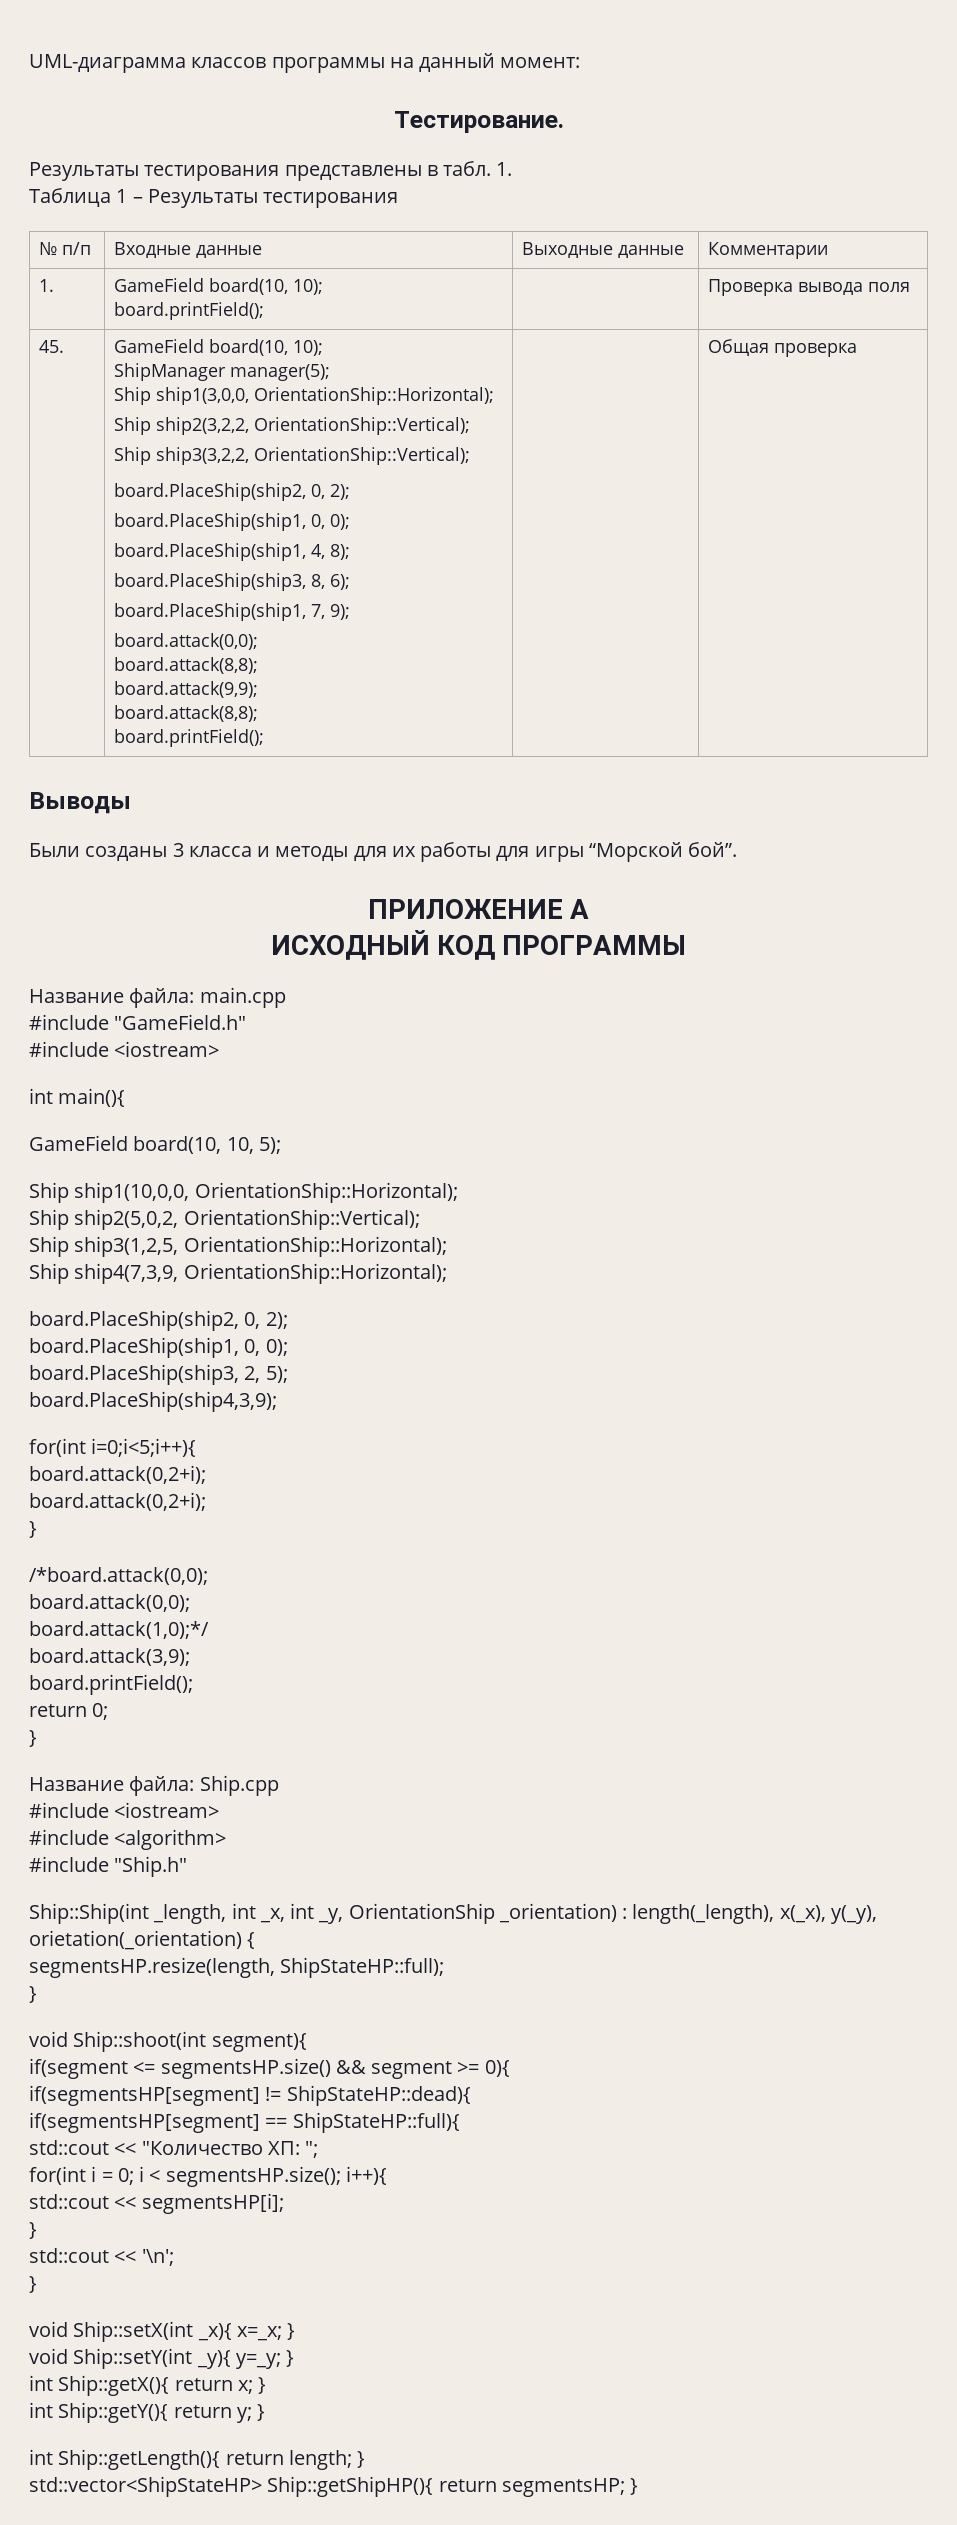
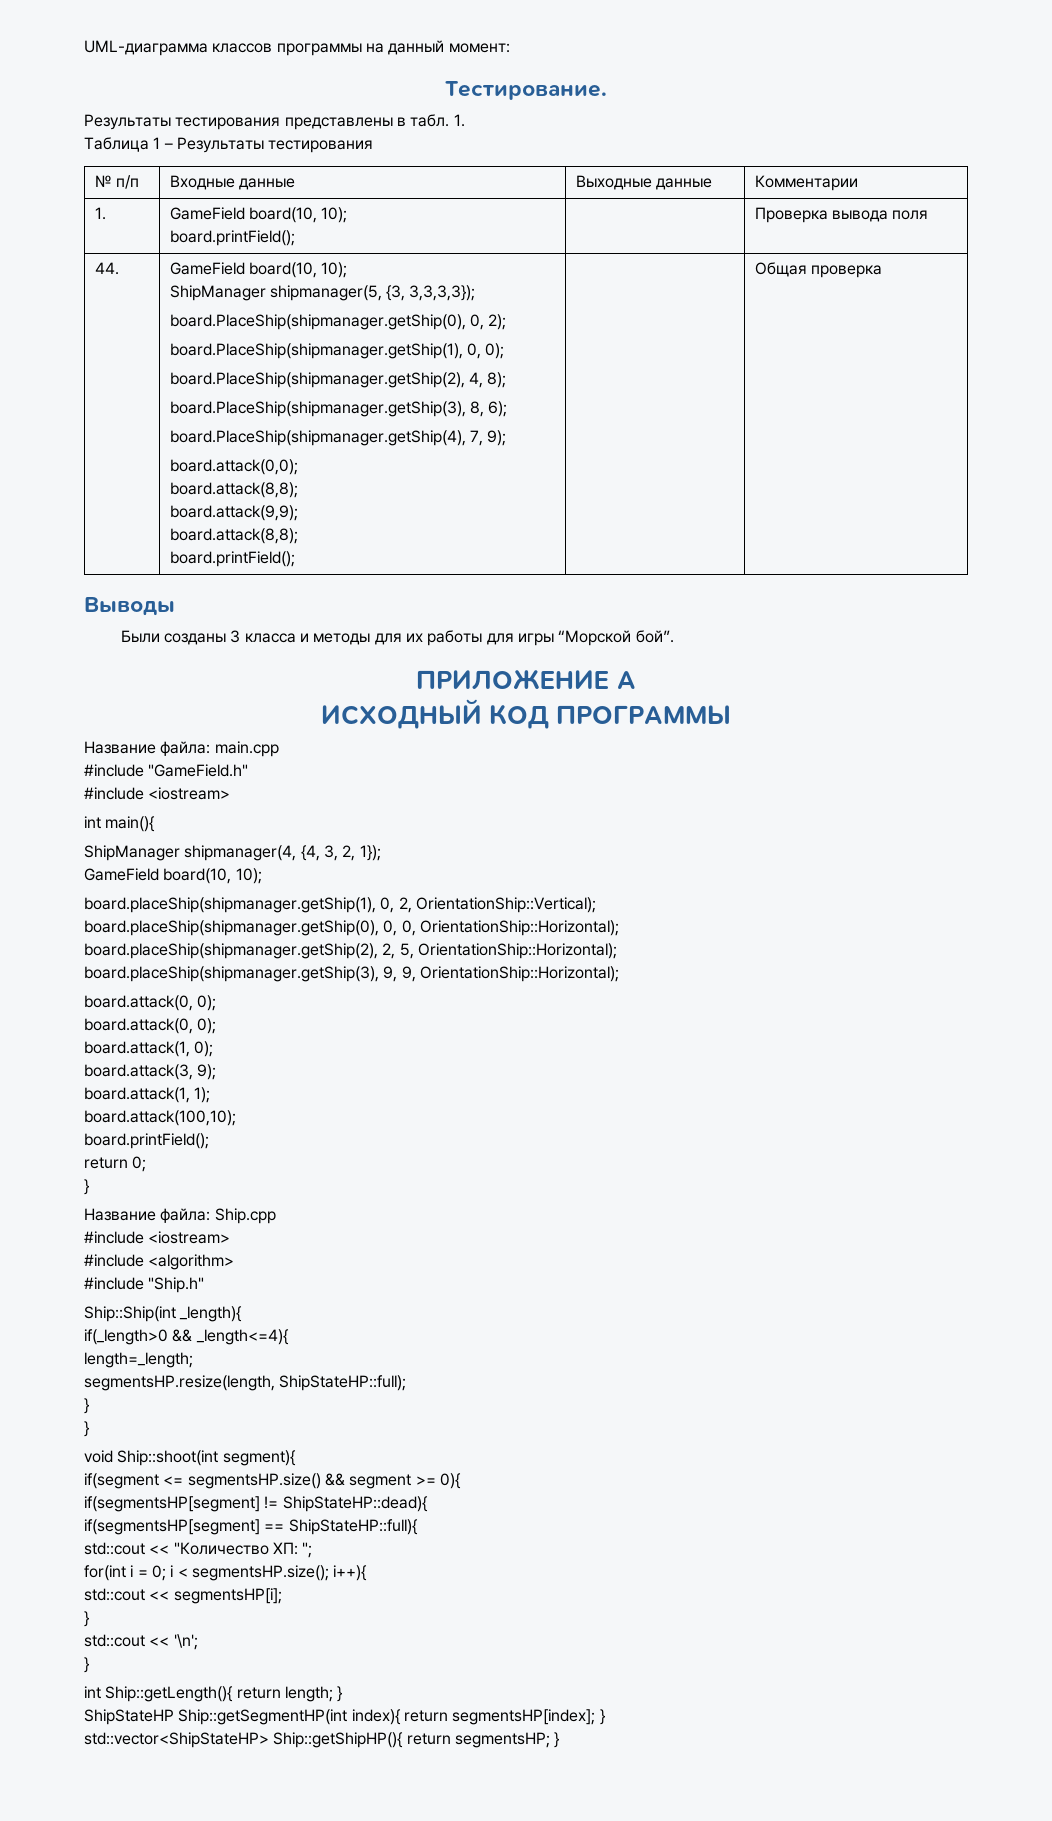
[39,340,65,353] 45. -> [94,262,119,275] 44.
[230,364,331,381] [114,387,495,405] [114,417,471,435] [114,447,471,465] [114,483,351,501] [114,513,351,531] [114,543,307,561] manager(5); // Ship ship1(3,0,0, OrientationShip::Horizontal); // Ship ship2(3,2,2, OrientationShip::Vertical); // Ship ship3(3,2,2, OrientationShip::Vertical); // board.PlaceShip(ship2, 0, 2); // board.PlaceShip(ship1, 0, 0); // board.PlaceShip(ship1, -> [269,285,476,301] [169,314,507,330] [169,343,505,359] [169,372,465,388] shipmanager(5, {3, 3,3,3,3}); // board.PlaceShip(shipmanager.getShip(0), 0, 2); // board.PlaceShip(shipmanager.getShip(1), 0, 0); // board.PlaceShip(shipmanager.getShip(2),
[114,573,307,591] board.PlaceShip(ship3, -> [169,401,466,417] board.PlaceShip(shipmanager.getShip(3),
[114,603,307,621] board.PlaceShip(ship1, -> [169,430,466,446] board.PlaceShip(shipmanager.getShip(4),
[29,1135,281,1154] [29,1182,458,1203] [29,1209,420,1230] [29,1236,447,1257] [29,1263,447,1284] [29,1310,288,1331] [29,1337,288,1358] [29,1364,288,1385] [29,1391,277,1412] [29,1438,197,1457] [29,1465,206,1484] [29,1492,206,1511] [29,1521,37,1538] [29,1567,208,1585] [29,1594,190,1612] [29,1621,209,1639] [29,1648,190,1666] GameField board(10, 10, 5); // Ship ship1(10,0,0, OrientationShip::Horizontal); // Ship ship2(5,0,2, OrientationShip::Vertical); // Ship ship3(1,2,5, OrientationShip::Horizontal); // Ship ship4(7,3,9, OrientationShip::Horizontal); // board.PlaceShip(ship2, 0, 2); // board.PlaceShip(ship1, 0, 0); // board.PlaceShip(ship3, 2, 5); // board.PlaceShip(ship4,3,9); // for(int i=0;i<5;i++){ // board.attack(0,2+i); // board.attack(0,2+i); // } // /*board.attack(0,0); // board.attack(0,0); // board.attack(1,0);*/ // board.attack(3,9); -> [84,845,381,861] [84,868,262,884] [84,897,596,913] [84,920,619,936] [84,943,617,959] [84,966,619,982] [84,995,217,1011] [84,1018,217,1034] [84,1041,214,1057] [84,1064,217,1080] [84,1087,211,1103] [84,1110,236,1126] ShipManager shipmanager(4, {4, 3, 2, 1}); // GameField board(10, 10); // board.placeShip(shipmanager.getShip(1), 0, 2, OrientationShip::Vertical); // board.placeShip(shipmanager.getShip(0), 0, 0, OrientationShip::Horizontal); // board.placeShip(shipmanager.getShip(2), 2, 5, OrientationShip::Horizontal); // board.placeShip(shipmanager.getShip(3), 9, 9, OrientationShip::Horizontal); // board.attack(0, 0); // board.attack(0, 0); // board.attack(1, 0); // board.attack(3, 9); // board.attack(1, 1); // board.attack(100,10);
[153,1903,877,1924] [29,1930,256,1950] _length, int _x, int _y, OrientationShip _orientation) : length(_length), x(_x), y(_y), orietation(_orientation) { -> [179,1306,243,1322] [84,1329,289,1345] [84,1352,193,1368] _length){ // if(_length>0 && _length<=4){ // length=_length;
(37, 1994) none -> [84,1421,89,1437] // }
[29,2321,296,2342] [29,2348,295,2369] [29,2375,267,2396] [29,2402,266,2423] // void Ship::setX(int _x){ x=_x; } // void Ship::setY(int _y){ y=_y; } // int Ship::getX(){ return x; } // int Ship::getY(){ return y; } -> (89, 1665) none
(366, 2459) none -> [84,1709,605,1725] // ShipStateHP Ship::getSegmentHP(int index){ return segmentsHP[index]; }

